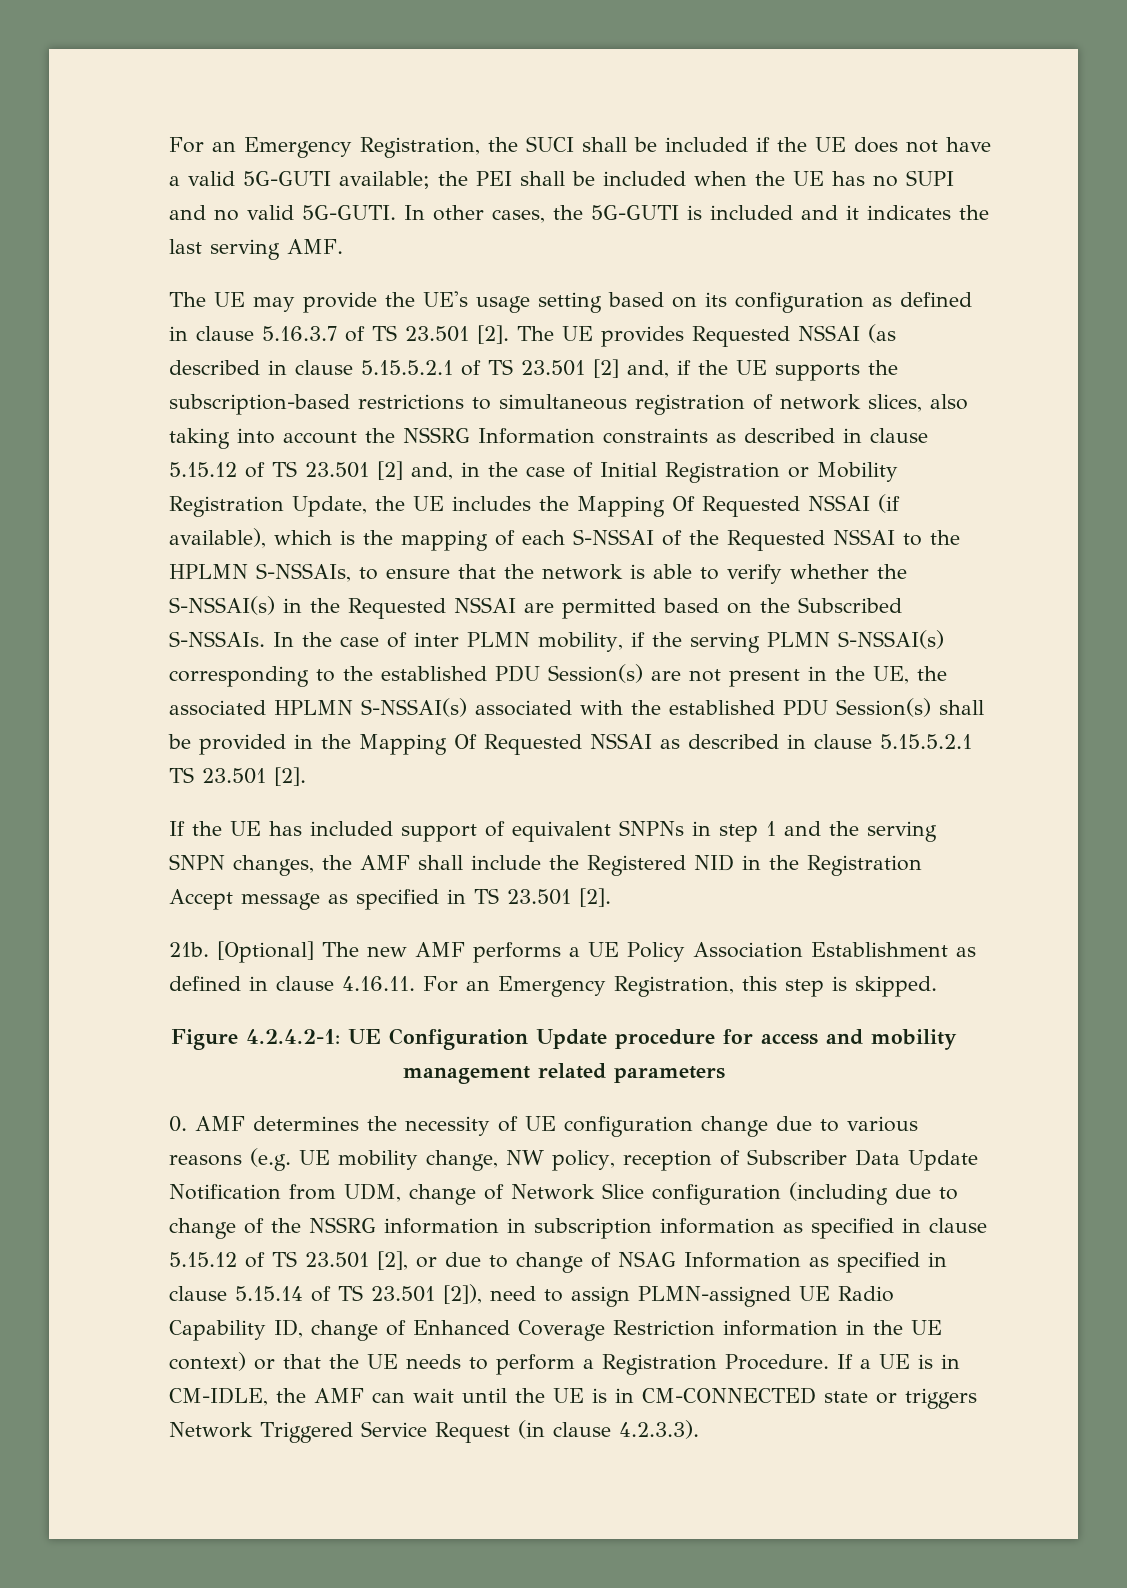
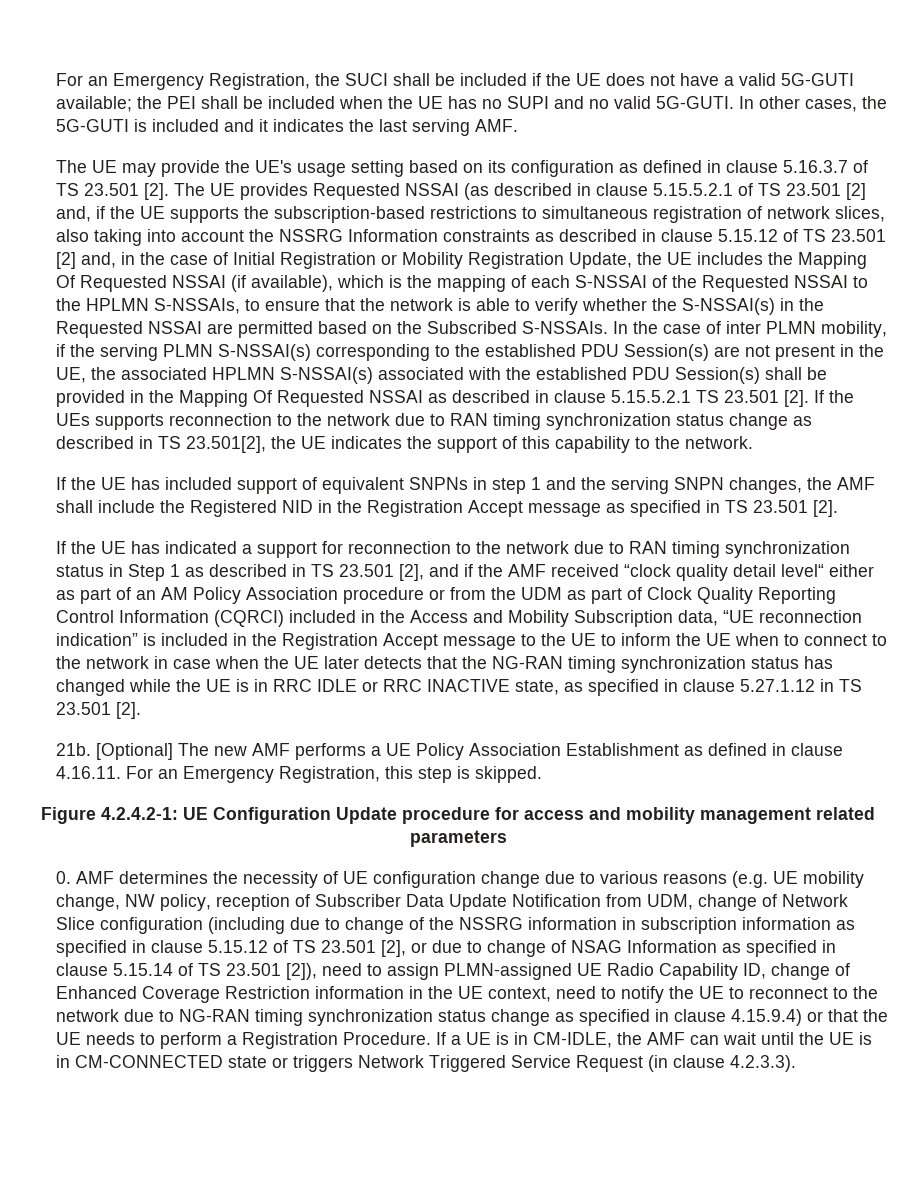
(307, 776) none -> [814,390,855,403] [56,413,813,430] [56,436,754,453] If the UEs supports reconnection to the network due to RAN timing synchronization status change as described in TS 23.501[2], the UE indicates the support of this capability to the network.
(612, 897) none -> [56,541,851,558] [56,564,875,581] [56,587,837,604] [56,610,863,627] [56,633,888,650] [56,656,834,673] [56,679,863,696] [56,702,142,719] // If the UE has indicated a support for reconnection to the network due to RAN timing synchronization status in Step 1 as described in TS 23.501 [2], and if the AMF received “clock quality detail level“ either as part of an AM Policy Association procedure or from the UDM as part of Clock Quality Reporting Control Information (CQRCI) included in the Access and Mobility Subscription data, “UE reconnection indication” is included in the Registration Accept message to the UE to inform the UE when to connect to the network in case when the UE later detects that the NG-RAN timing synchronization status has changed while the UE is in RRC IDLE or RRC INACTIVE state, as specified in clause 5.27.1.12 in TS 23.501 [2].
[169,1352,247,1371] context) -> [488,986,879,1003] [56,1009,803,1026] context, need to notify the UE to reconnect to the network due to NG-RAN timing synchronization status change as specified in clause 4.15.9.4)

